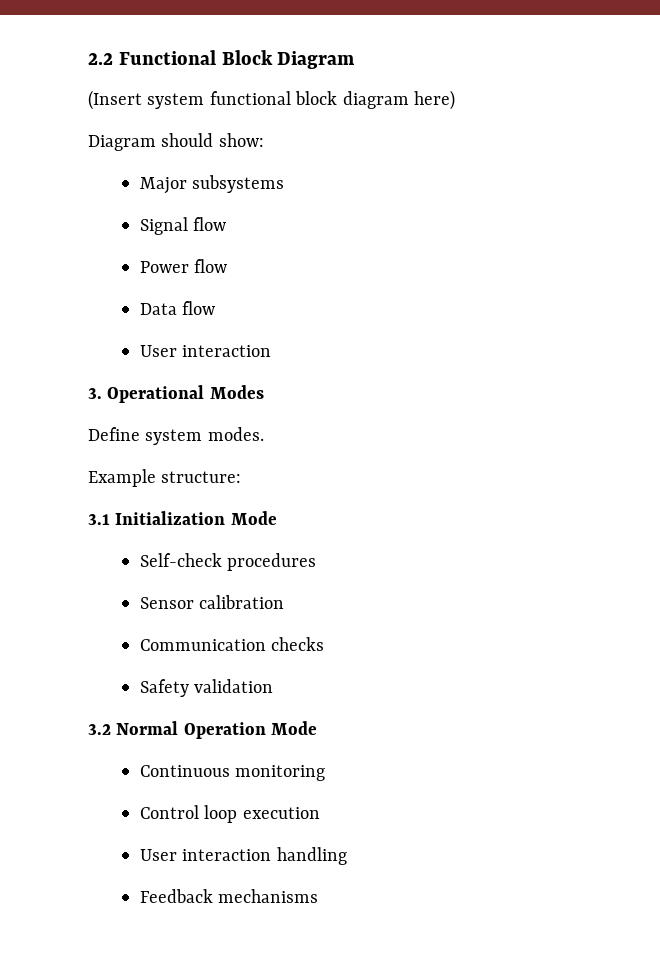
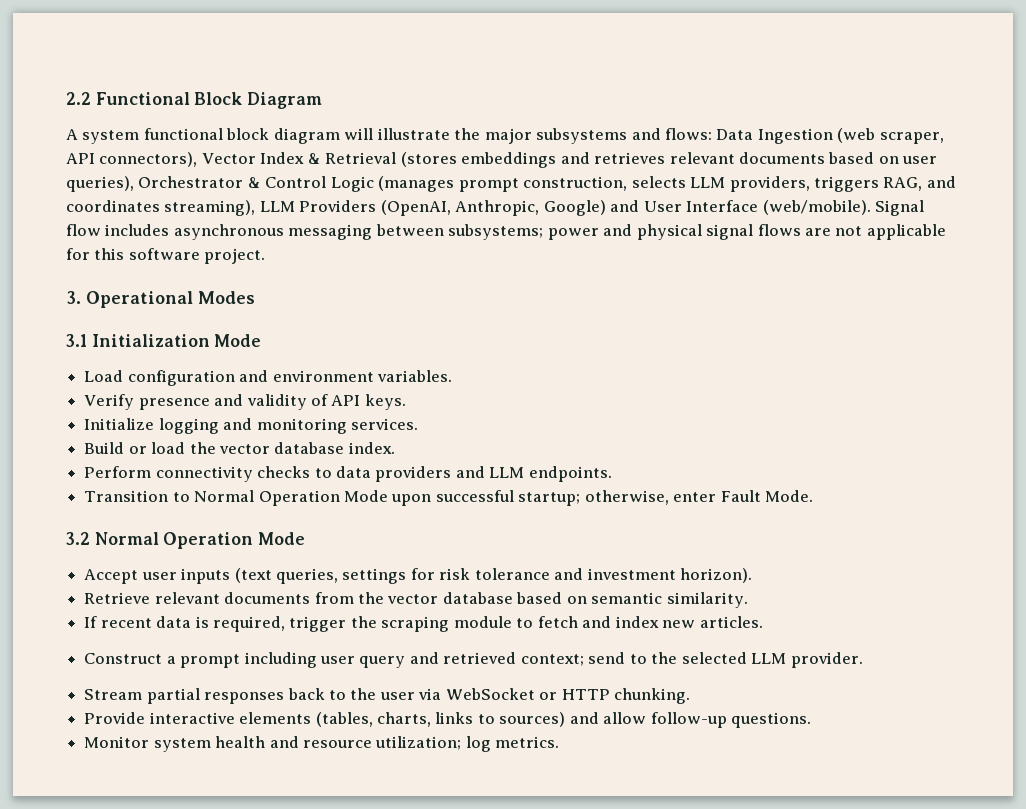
[88,90,142,110] (Insert -> [66,129,78,140] A
[414,90,455,110] [88,133,264,151] [140,175,285,194] [140,217,227,235] [140,259,228,273] [140,301,216,315] [140,345,272,357] [88,385,264,403] [88,427,264,445] [88,469,242,487] [88,511,277,525] [140,553,317,571] [140,595,285,609] [140,637,325,651] [140,679,274,697] [88,721,318,739] [140,765,326,781] [140,805,320,823] [140,847,347,865] [140,889,319,903] here) // Diagram should show: // Major subsystems // Signal flow // Power flow // Data flow // User interaction // 3. Operational Modes // Define system modes. // Example structure: // 3.1 Initialization Mode // Self-check procedures // Sensor calibration // Communication checks // Safety validation // 3.2 Normal Operation Mode // Continuous monitoring // Control loop execution // User interaction handling // Feedback mechanisms -> [344,128,944,144] [66,152,938,168] [66,176,956,192] [66,200,925,216] [66,224,946,240] [66,248,266,264] [66,291,255,308] [66,334,262,347] [84,370,452,386] [84,394,406,410] [84,418,418,434] [84,442,395,454] [84,466,612,482] [84,490,814,506] [66,532,306,549] [84,568,753,584] [84,592,748,608] [84,616,763,632] [84,652,863,668] [84,688,691,704] [84,712,812,728] [84,736,560,752] will illustrate the major subsystems and flows: Data Ingestion (web scraper, API connectors), Vector Index & Retrieval (stores embeddings and retrieves relevant documents based on user queries), Orchestrator & Control Logic (manages prompt construction, selects LLM providers, triggers RAG, and coordinates streaming), LLM Providers (OpenAI, Anthropic, Google) and User Interface (web/mobile). Signal flow includes asynchronous messaging between subsystems; power and physical signal flows are not applicable for this software project. // 3. Operational Modes // 3.1 Initialization Mode // Load configuration and environment variables. // Verify presence and validity of API keys. // Initialize logging and monitoring services. // Build or load the vector database index. // Perform connectivity checks to data providers and LLM endpoints. // Transition to Normal Operation Mode upon successful startup; otherwise, enter Fault Mode. // 3.2 Normal Operation Mode // Accept user inputs (text queries, settings for risk tolerance and investment horizon). // Retrieve relevant documents from the vector database based on semantic similarity. // If recent data is required, trigger the scraping module to fetch and index new articles. // Construct a prompt including user query and retrieved context; send to the selected LLM provider. // Stream partial responses back to the user via WebSocket or HTTP chunking. // Provide interactive elements (tables, charts, links to sources) and allow follow-up questions. // Monitor system health and resource utilization; log metrics.

